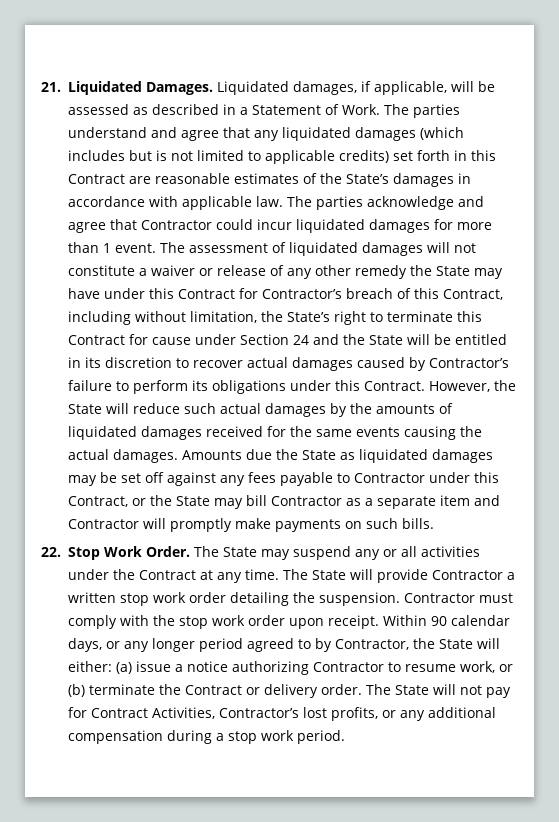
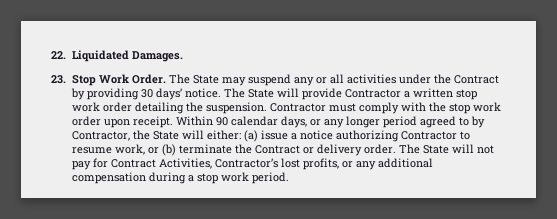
[41,82,61,92] 21. -> [51,51,66,59] 22.
[216,81,495,95] [67,104,460,118] [67,127,464,141] [67,150,496,164] [67,173,471,187] [67,196,484,210] [67,219,492,233] [67,242,476,256] [67,265,503,279] [67,288,503,300] [67,311,482,325] [67,334,507,345] [67,357,509,371] [67,380,516,394] [67,403,453,417] [67,426,482,440] [67,449,493,463] [67,472,499,486] [67,495,500,509] [67,518,434,532] [41,547,61,557] Liquidated damages, if applicable, will be assessed as described in a Statement of Work. The parties understand and agree that any liquidated damages (which includes but is not limited to applicable credits) set forth in this Contract are reasonable estimates of the State’s damages in accordance with applicable law. The parties acknowledge and agree that Contractor could incur liquidated damages for more than 1 event. The assessment of liquidated damages will not constitute a waiver or release of any other remedy the State may have under this Contract for Contractor’s breach of this Contract, including without limitation, the State’s right to terminate this Contract for cause under Section 24 and the State will be entitled in its discretion to recover actual damages caused by Contractor’s failure to perform its obligations under this Contract. However, the State will reduce such actual damages by the amounts of liquidated damages received for the same events causing the actual damages. Amounts due the State as liquidated damages may be set off against any fees payable to Contractor under this Contract, or the State may bill Contractor as a separate item and Contractor will promptly make payments on such bills. // 22. -> [51,75,66,84] // 23.
[199,569,279,583] at any time. -> [70,88,221,100] by providing 30 days’ notice.

